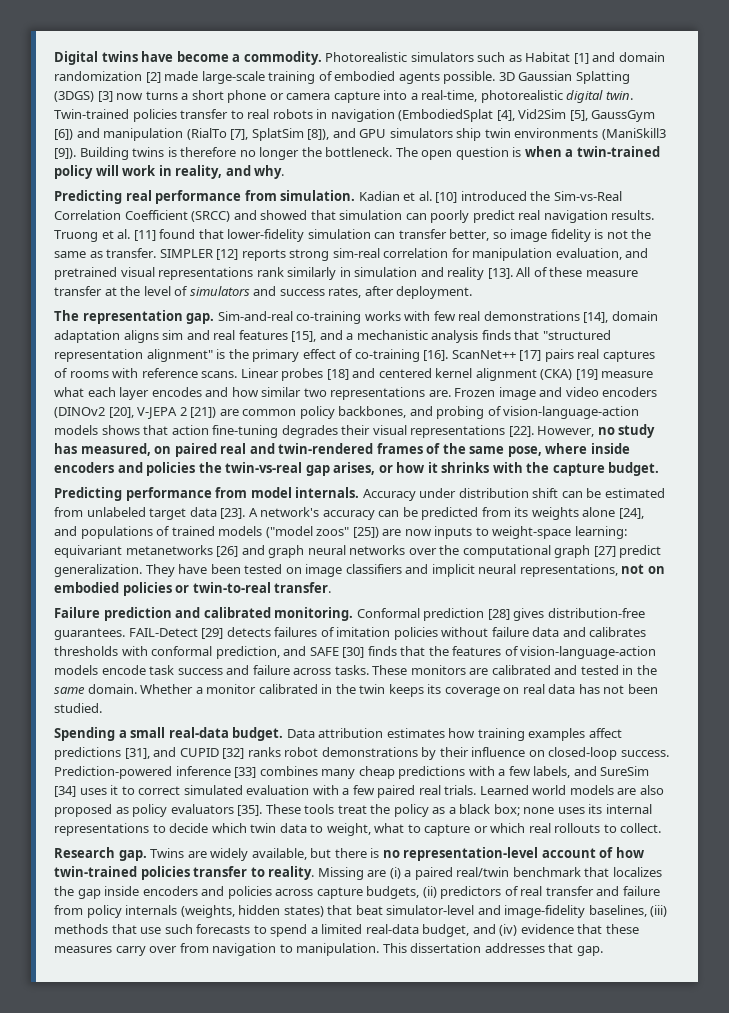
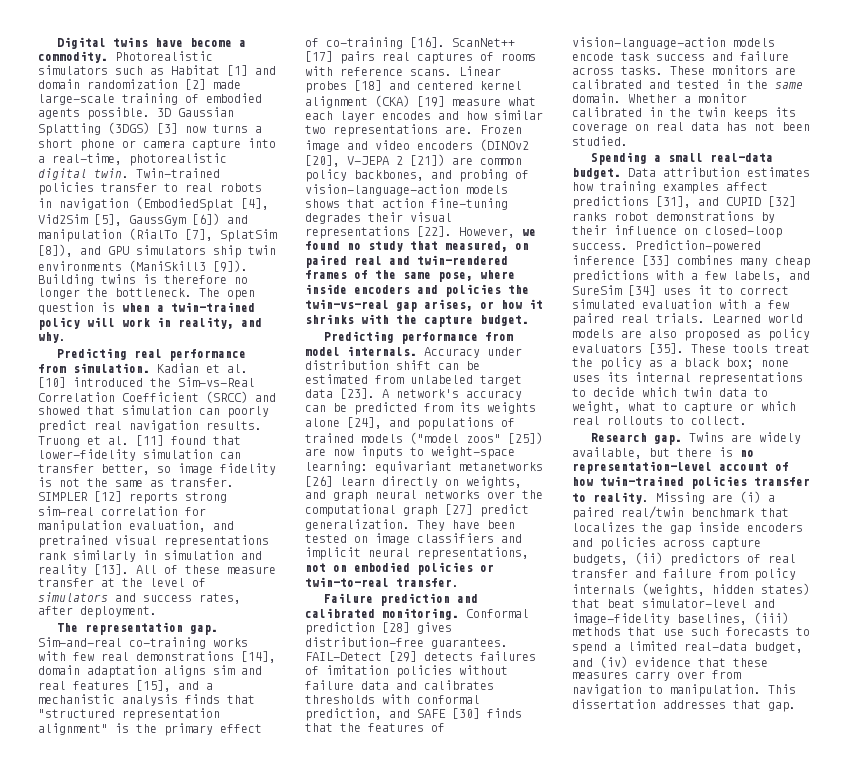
(595, 431) none -> [522,229,536,236] [305,241,340,250] we found
[54,443,77,454] has -> [410,241,438,250] that
(239, 551) none -> [340,476,522,488] learn directly on weights,

